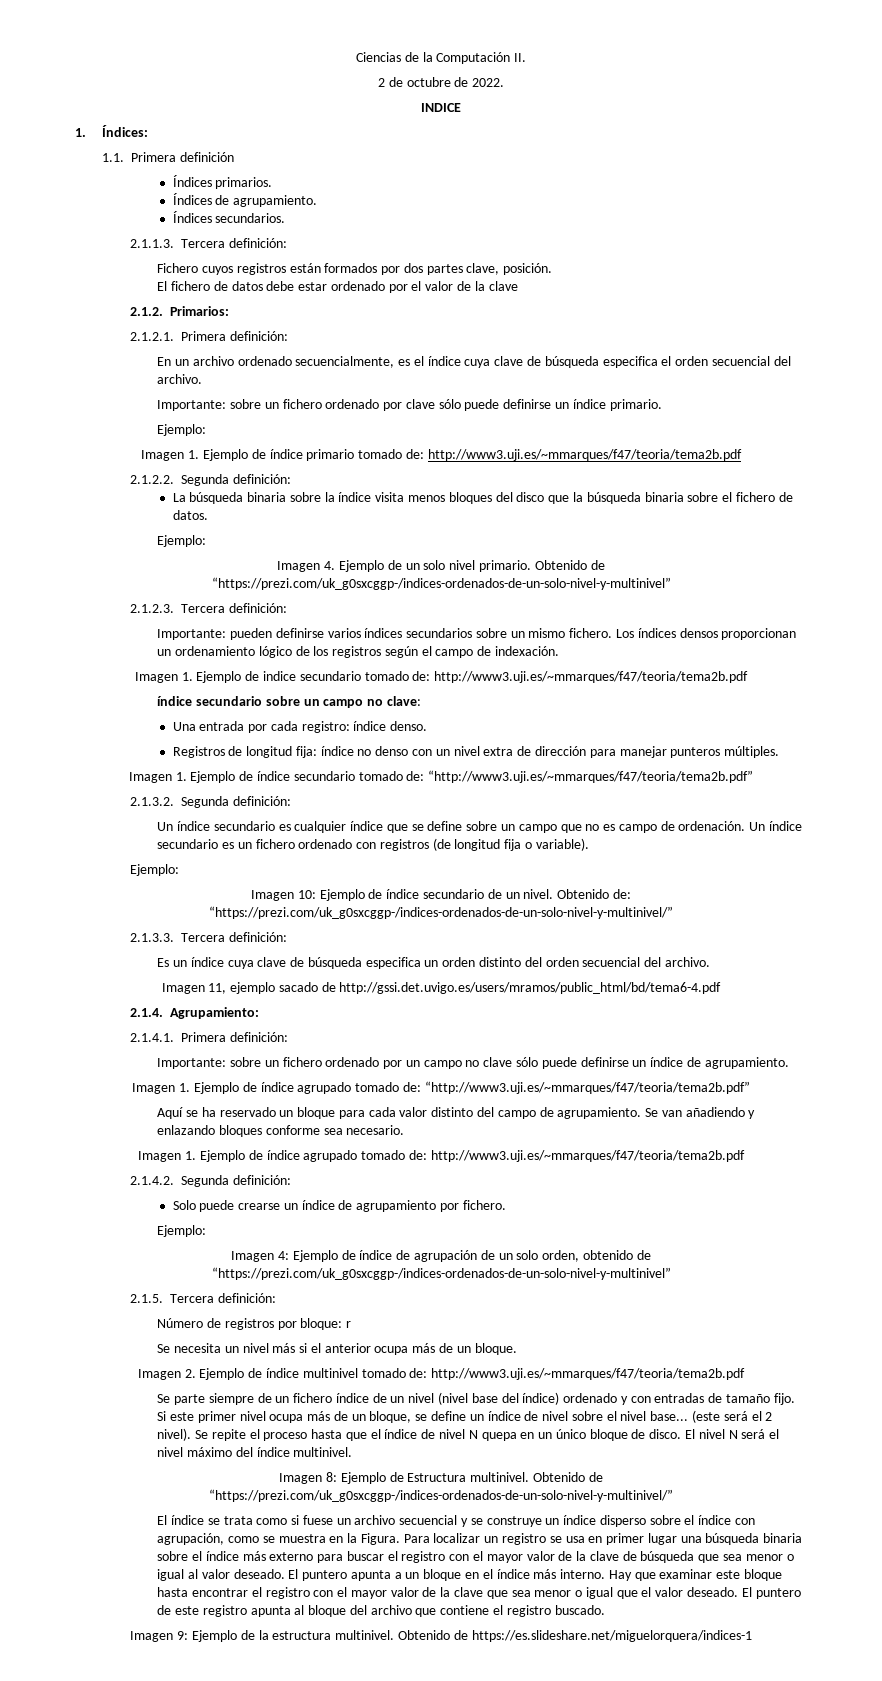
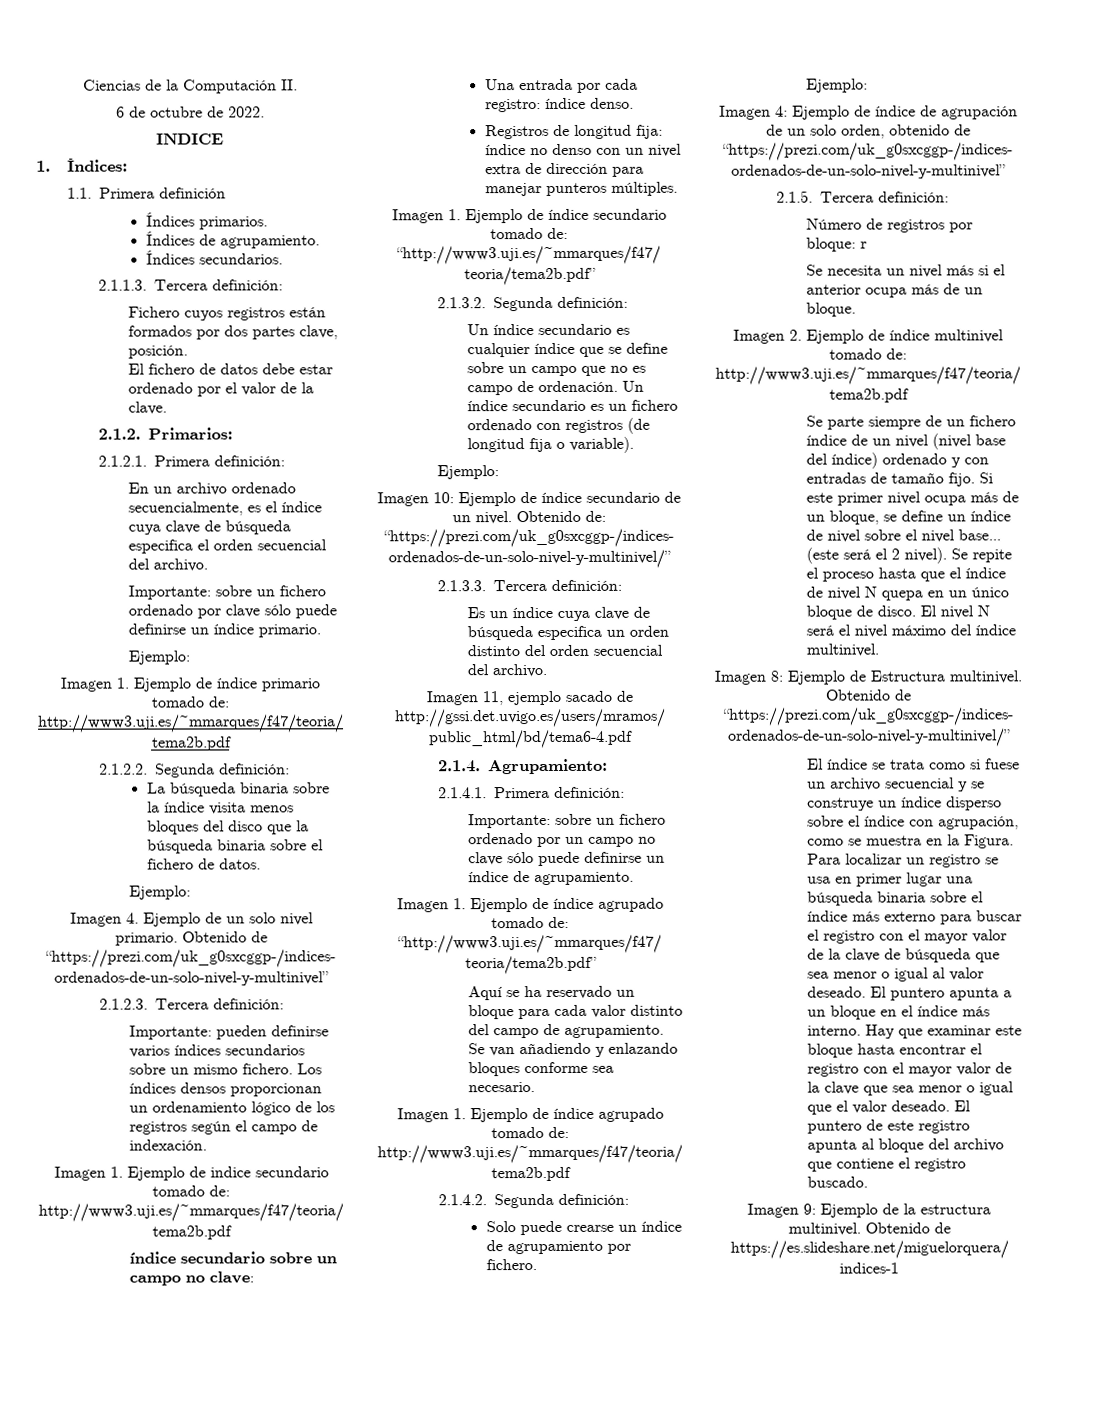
[377,78,385,87] 2 -> [115,106,125,118] 6
[488,281,518,291] clave -> [128,401,168,415] clave.

